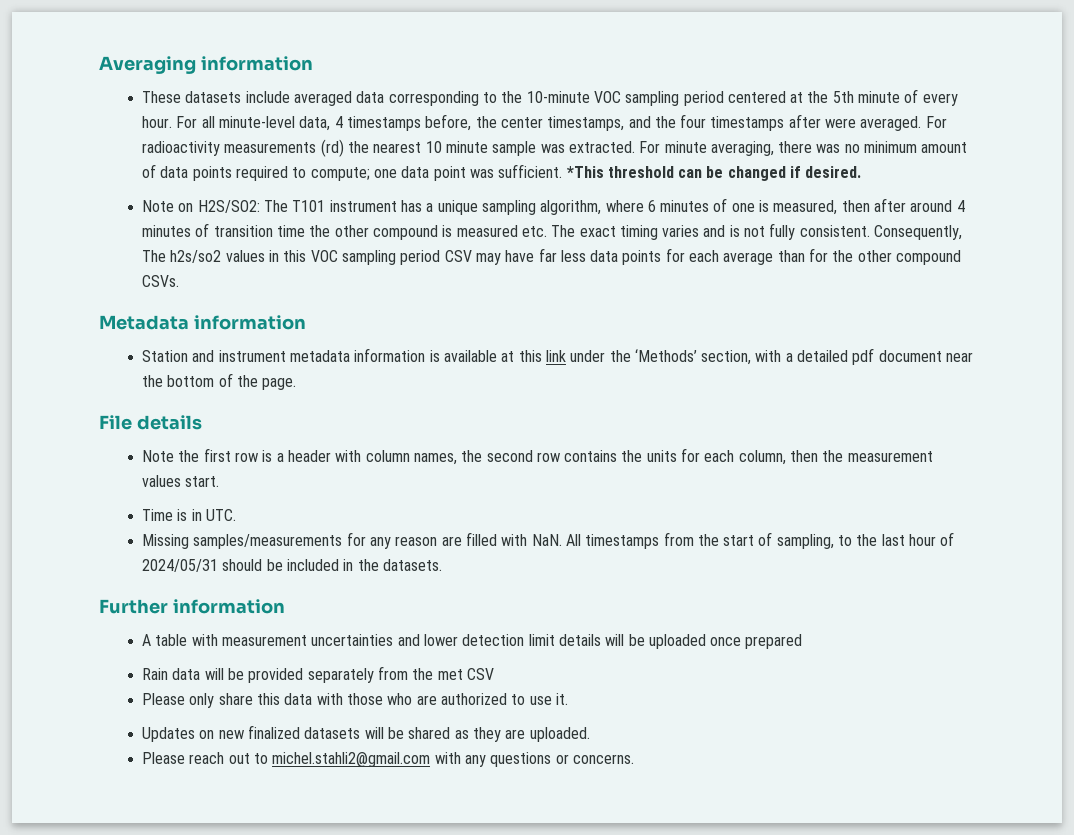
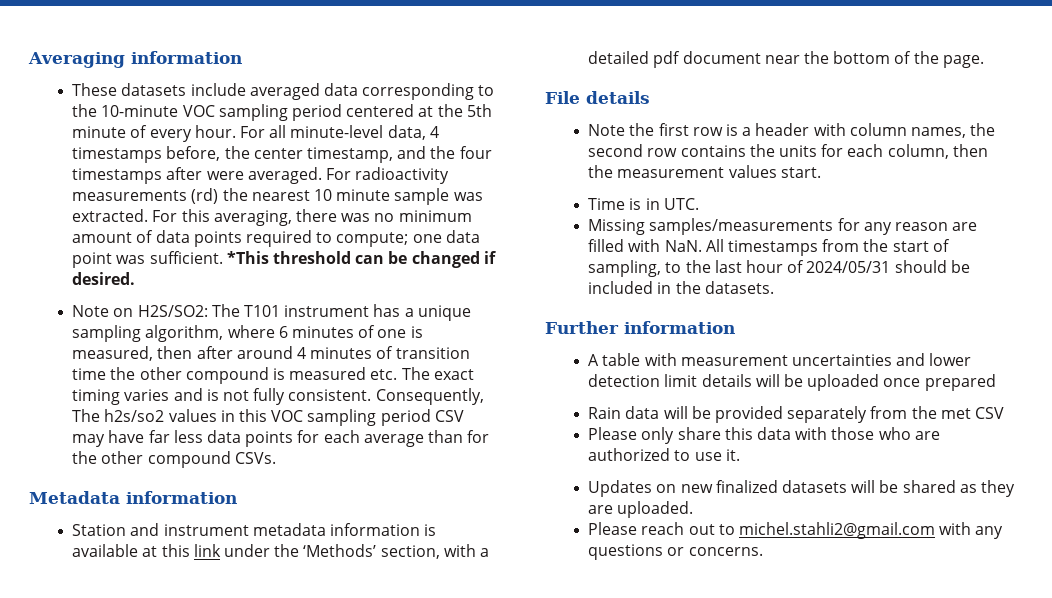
[547,116,625,131] timestamps, -> [306,147,393,163] timestamp,
[664,141,707,153] minute -> [181,209,210,222] this

